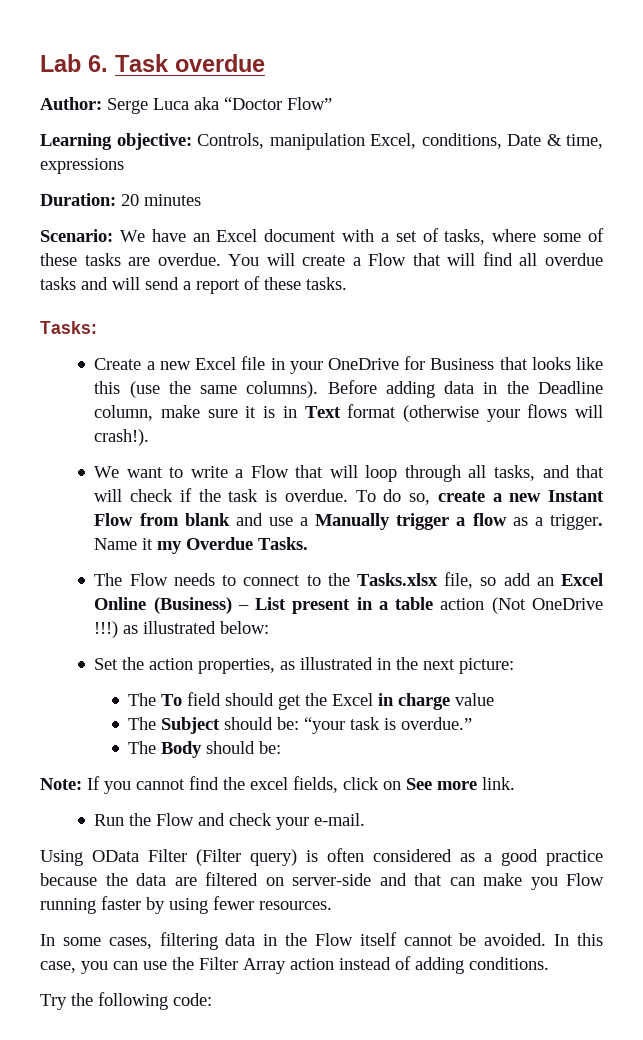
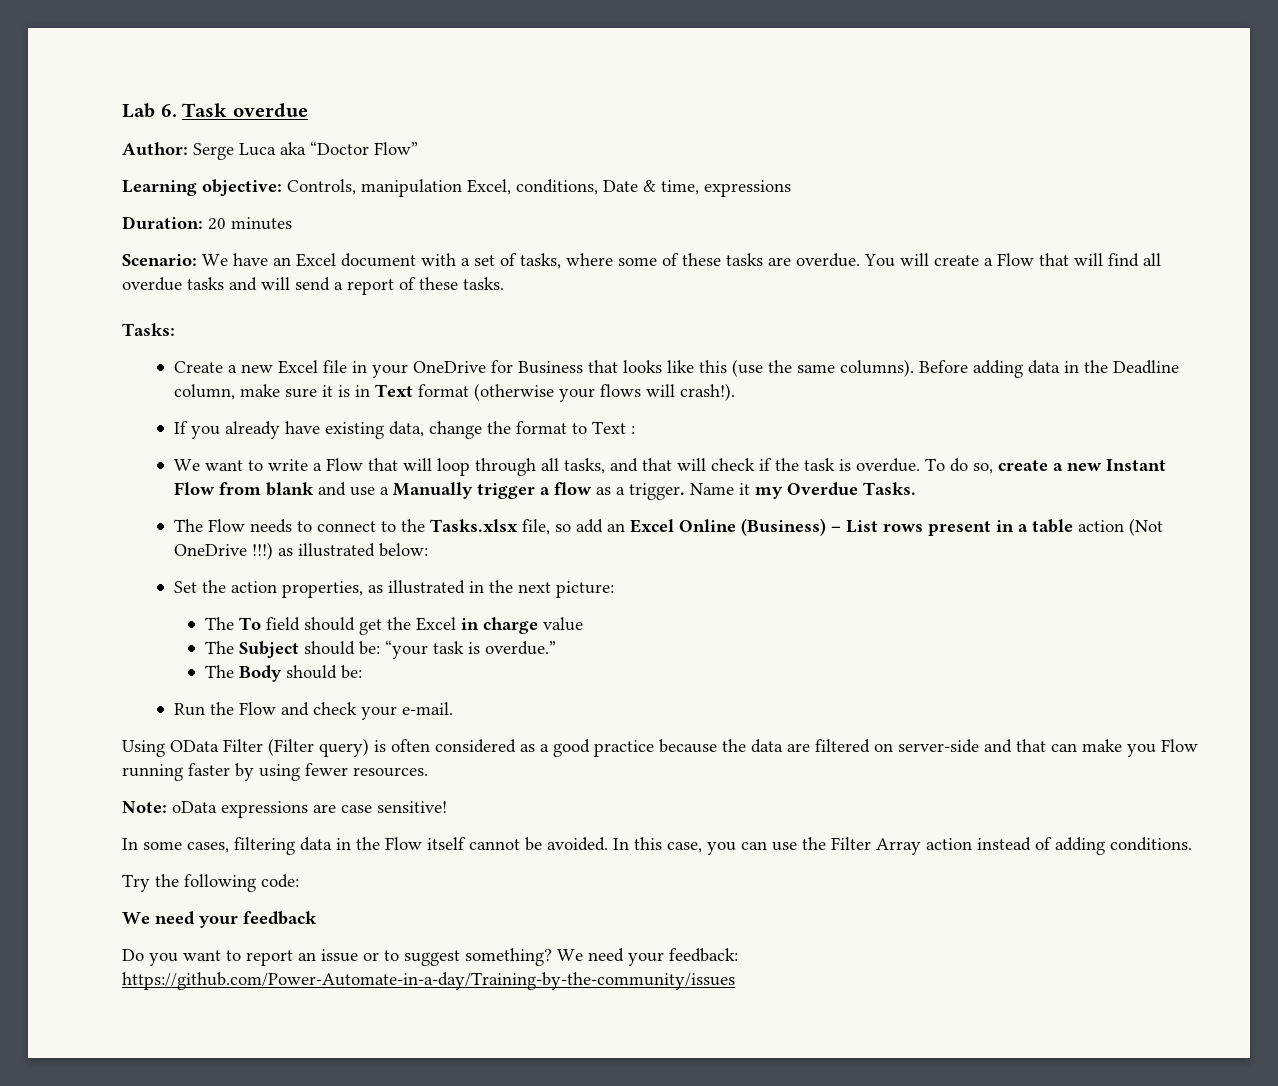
(150, 437) none -> [173,421,635,439] // If you already have existing data, change the format to Text :
(287, 603) none -> [882,524,923,532] rows
[40,776,515,794] // Note: If you cannot find the excel fields, click on See more link. -> (362, 672) none
(332, 905) none -> [122,801,447,818] // Note: oData expressions are case sensitive!
(212, 999) none -> [122,911,317,928] [122,948,738,966] [122,972,735,990] // We need your feedback // Do you want to report an issue or to suggest something? We need your feedback: https://github.com/Power-Automate-in-a-day/Training-by-the-community/issues

